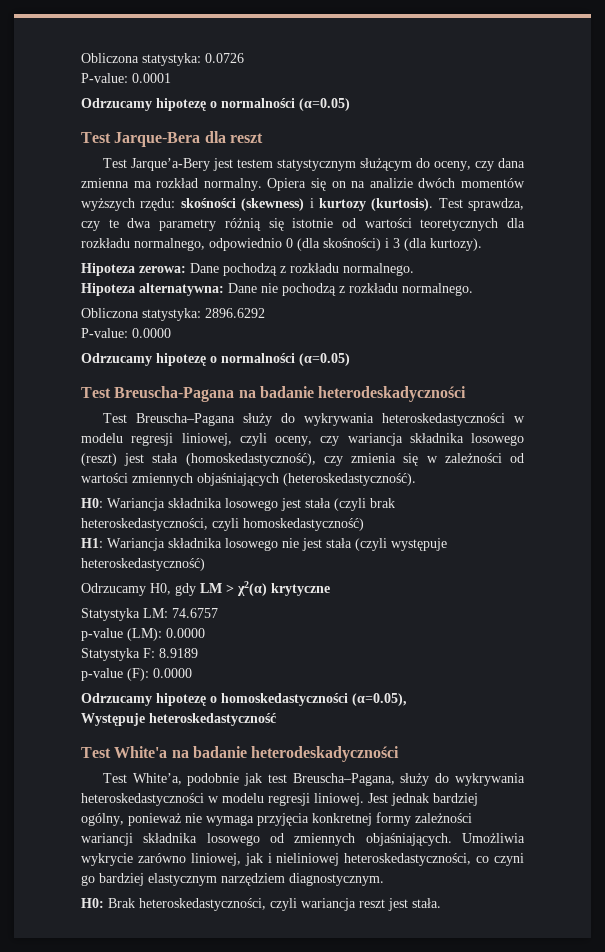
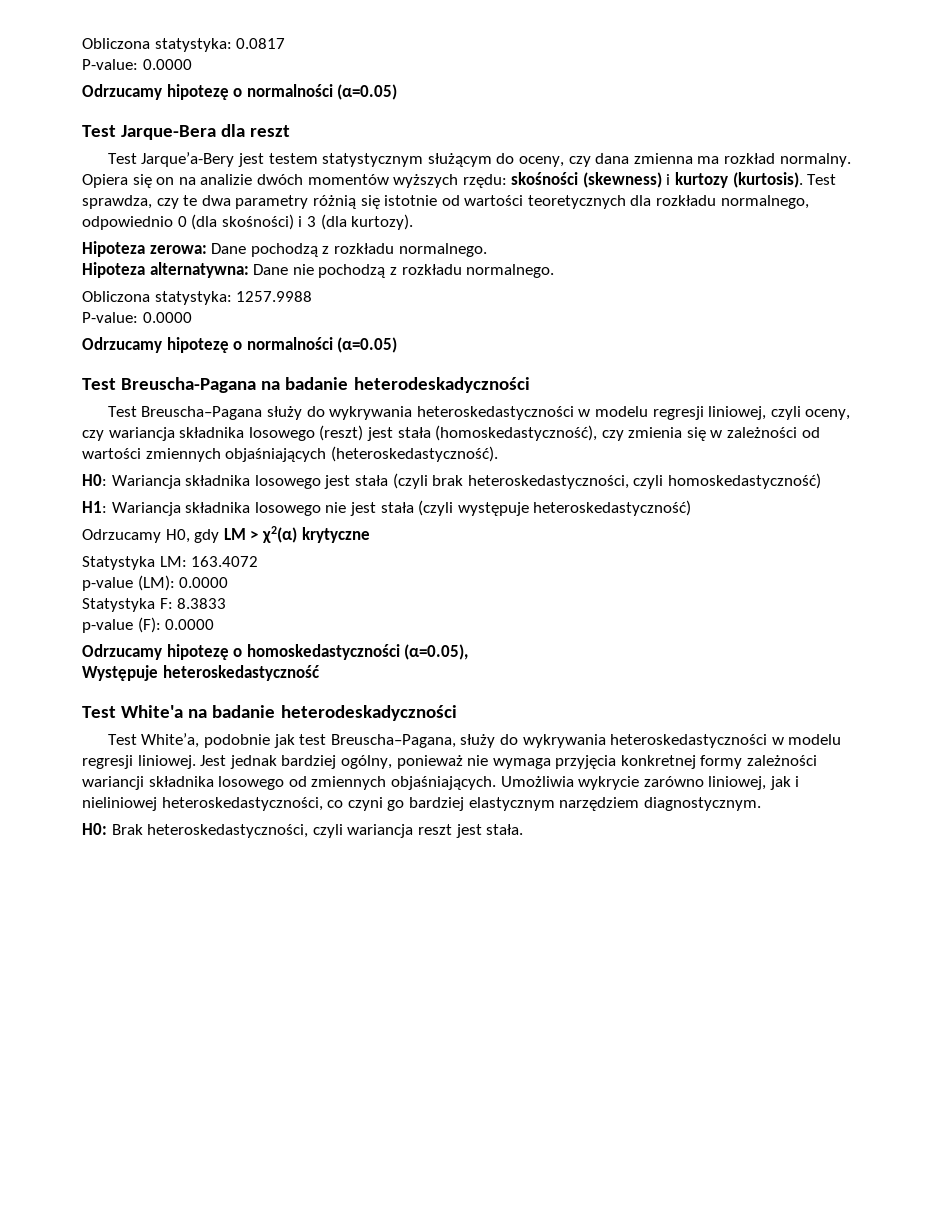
[81,53,244,66] [81,73,171,83] Obliczona statystyka: 0.0726 // P-value: 0.0001 -> [82,38,286,52] [82,59,192,70] Obliczona statystyka: 0.0817 // P-value: 0.0000
[205,308,265,318] 2896.6292 -> [236,291,313,302] 1257.9988
[172,608,218,618] 74.6757 -> [191,556,259,567] 163.4072
[159,648,198,658] 8.9189 -> [177,598,227,609] 8.3833

